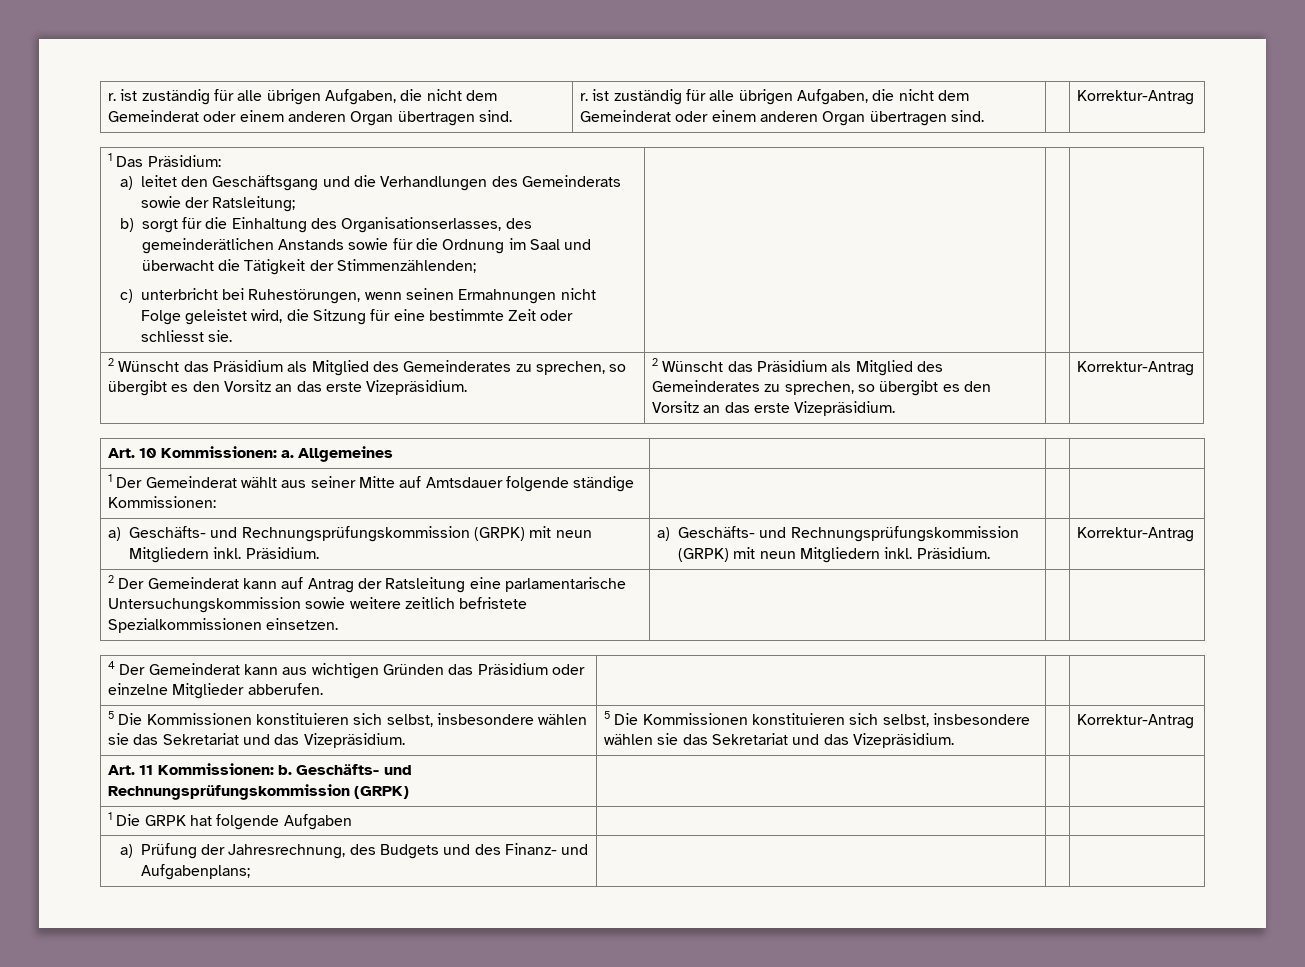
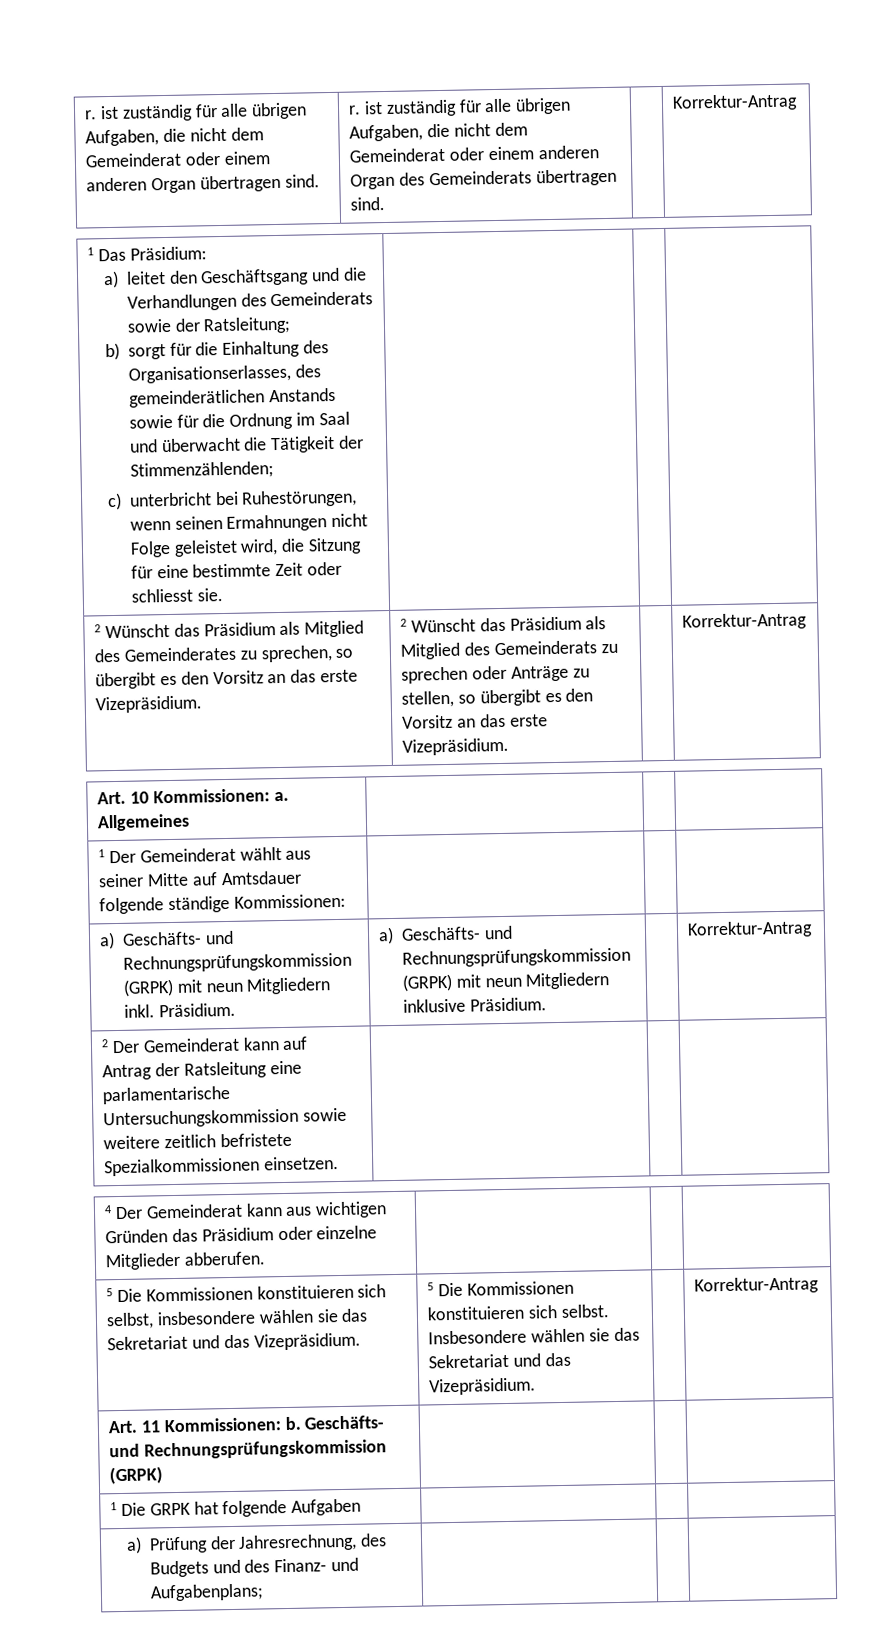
(866, 118) none -> [399,170,532,186] des Gemeinderats
[652,380,854,395] Gemeinderates zu sprechen, -> [493,640,618,656] [401,665,590,684] [401,690,455,708] Gemeinderats zu sprechen oder Anträge zu stellen,
[884,547,913,559] inkl. -> [403,998,467,1013] inklusive
[882,713,1030,727] selbst, insbesondere -> [560,1304,609,1318] [428,1329,528,1345] selbst. Insbesondere

